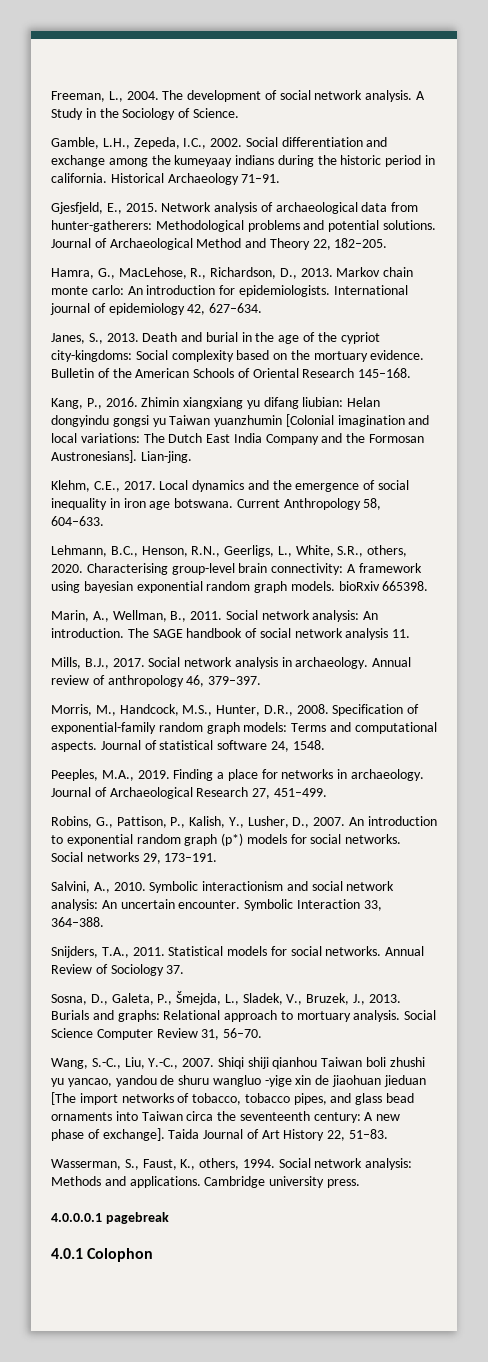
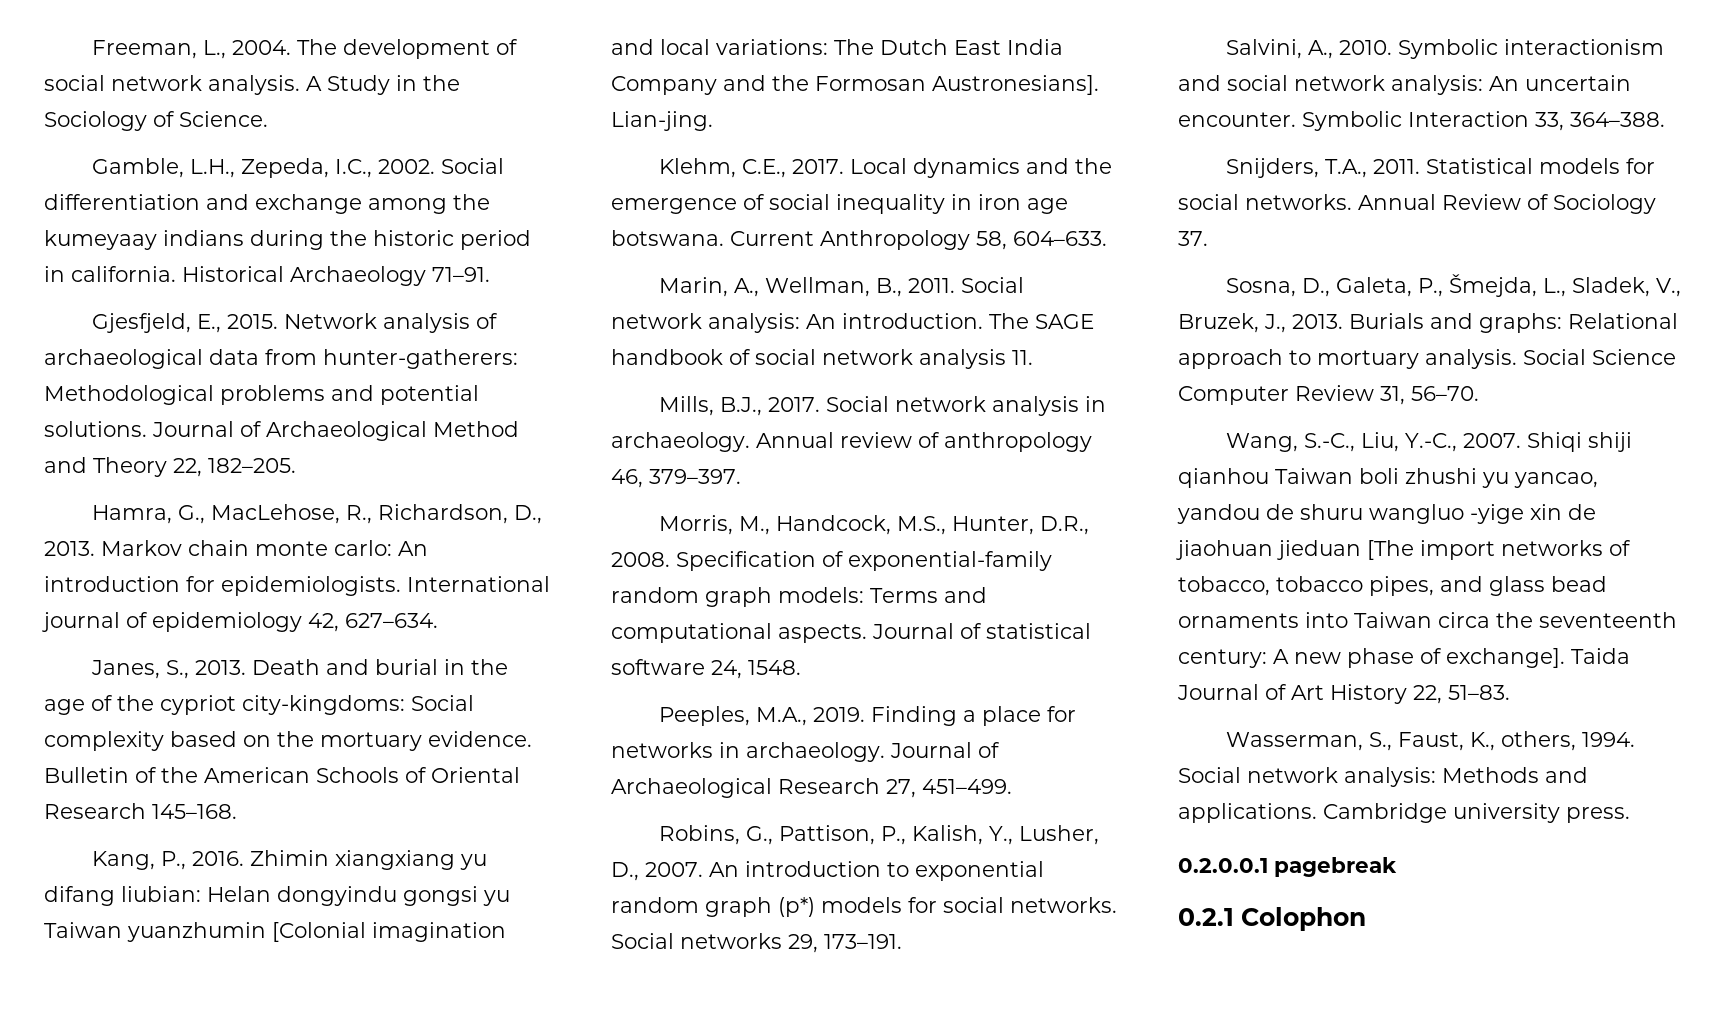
[51,545,408,557] [51,563,422,575] [51,581,429,593] // Lehmann, B.C., Henson, R.N., Geerligs, L., White, S.R., others, 2020. Characterising group-level brain connectivity: A framework using bayesian exponential random graph models. bioRxiv 665398. -> (1107, 238) none
[51,1213,102,1222] 4.0.0.0.1 -> [1178,858,1268,873] 0.2.0.0.1
[51,1248,83,1259] 4.0.1 -> [1178,908,1234,926] 0.2.1

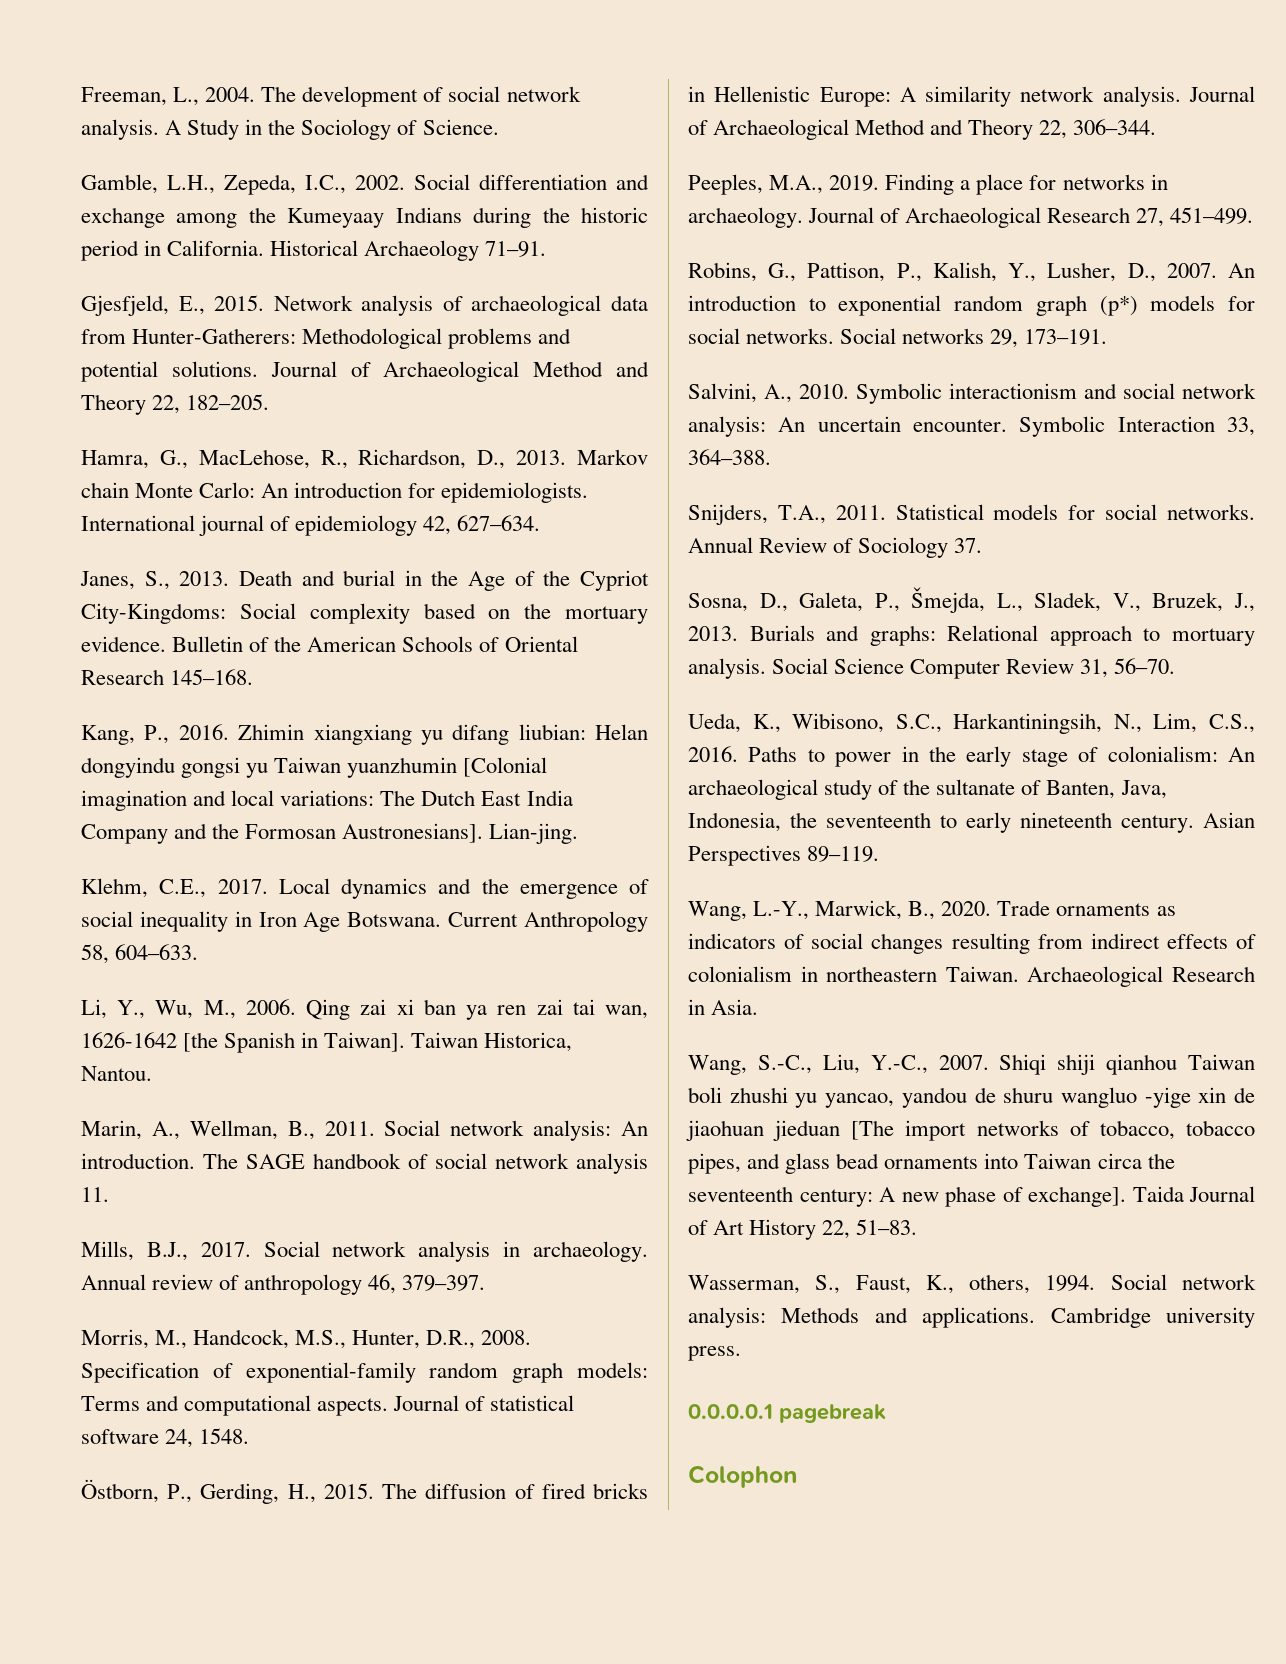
[44,230,244,250] kumeyaay indians -> [287,207,462,228] Kumeyaay Indians
[71,266,176,282] california. -> [167,240,265,256] California.
[323,349,518,369] hunter-gatherers: -> [132,328,297,344] Hunter-Gatherers:
[255,540,392,556] monte carlo: -> [135,482,256,498] Monte Carlo:
[44,695,405,715] age of the cypriot city-kingdoms: -> [468,570,649,591] [81,603,226,624] Age of the Cypriot City-Kingdoms:
[978,194,1068,214] [611,230,724,246] iron age botswana. -> [258,912,442,932] Iron Age Botswana.
(1107, 238) none -> [81,999,648,1020] [81,1032,573,1053] [81,1066,152,1081] // Li, Y., Wu, M., 2006. Qing zai xi ban ya ren zai tai wan, 1626-1642 [the Spanish in Taiwan]. Taiwan Historica, Nantou.
(801, 667) none -> [81,1479,648,1504] [688,86,1255,107] [688,119,1157,140] // Östborn, P., Gerding, H., 2015. The diffusion of fired bricks in Hellenistic Europe: A similarity network analysis. Journal of Archaeological Method and Theory 22, 306–344.
(1479, 393) none -> [688,713,1255,734] [688,746,1255,767] [688,779,1167,800] [688,812,1255,833] [688,845,880,866] [688,900,1176,921] [688,933,1256,954] [688,966,1255,987] [688,999,759,1015] // Ueda, K., Wibisono, S.C., Harkantiningsih, N., Lim, C.S., 2016. Paths to power in the early stage of colonialism: An archaeological study of the sultanate of Banten, Java, Indonesia, the seventeenth to early nineteenth century. Asian Perspectives 89–119. // Wang, L.-Y., Marwick, B., 2020. Trade ornaments as indicators of social changes resulting from indirect effects of colonialism in northeastern Taiwan. Archaeological Research in Asia.
[1178,858,1268,873] 0.2.0.0.1 -> [688,1404,773,1419] 0.0.0.0.1
[1178,908,1234,926] 0.2.1 -> (886, 1413) none

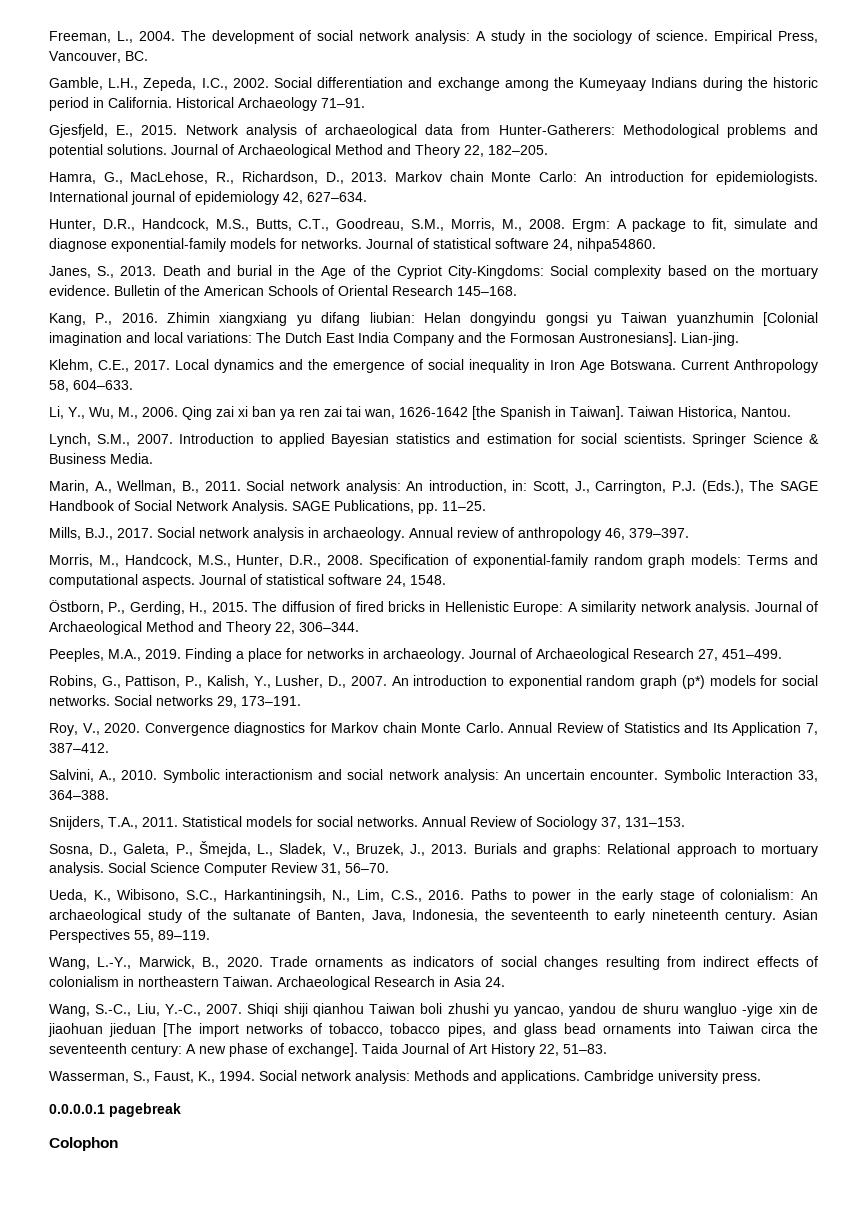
[81,119,499,140] analysis. A Study in the Sociology of Science. -> [415,30,818,44] [49,51,148,63] analysis: A study in the sociology of science. Empirical Press, Vancouver, BC.
(541, 523) none -> [49,218,818,232] [49,238,656,252] // Hunter, D.R., Handcock, M.S., Butts, C.T., Goodreau, S.M., Morris, M., 2008. Ergm: A package to fit, simulate and diagnose exponential-family models for networks. Journal of statistical software 24, nihpa54860.
(152, 1073) none -> [49,433,819,447] [49,453,153,464] // Lynch, S.M., 2007. Introduction to applied Bayesian statistics and estimation for social scientists. Springer Science & Business Media.
[81,1153,648,1174] [81,1187,109,1202] introduction. The SAGE handbook of social network analysis 11. -> [428,480,818,494] [49,500,486,514] introduction, in: Scott, J., Carrington, P.J. (Eds.), The SAGE Handbook of Social Network Analysis. SAGE Publications, pp. 11–25.
(1108, 337) none -> [49,722,818,736] [49,743,109,753] // Roy, V., 2020. Convergence diagnostics for Markov chain Monte Carlo. Annual Review of Statistics and Its Application 7, 387–412.
[954,538,983,553] 37. -> [601,817,685,829] 37, 131–153.
(801, 855) none -> [134,930,154,942] 55,
[711,999,759,1015] Asia. -> [454,976,505,987] Asia 24.
[969,1274,1031,1294] others, -> (215, 1077) none

